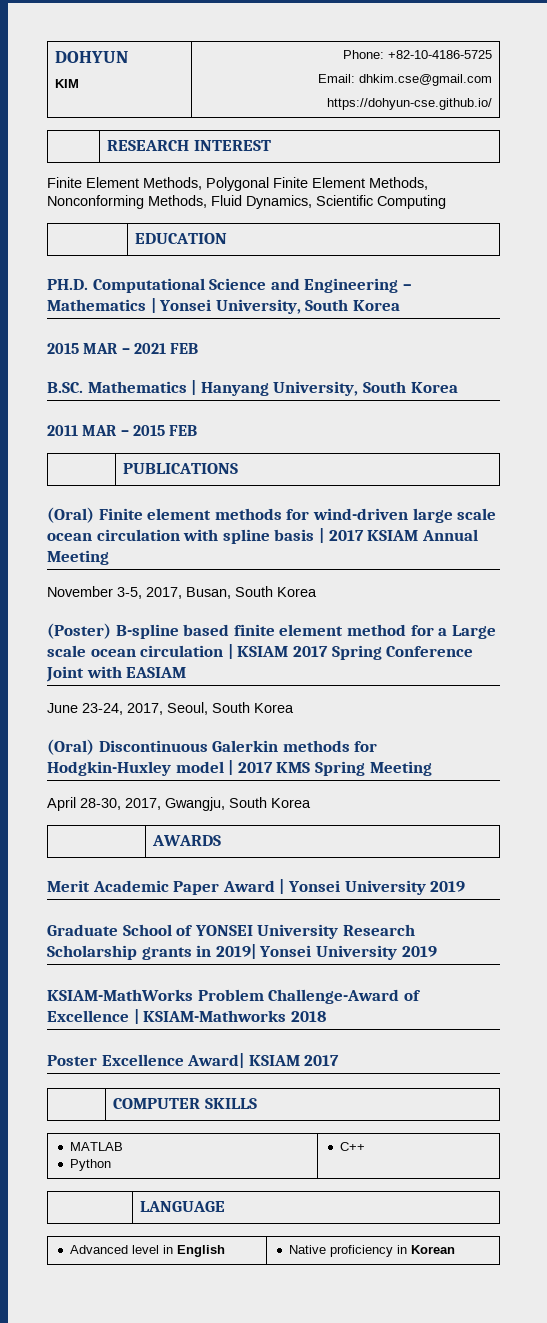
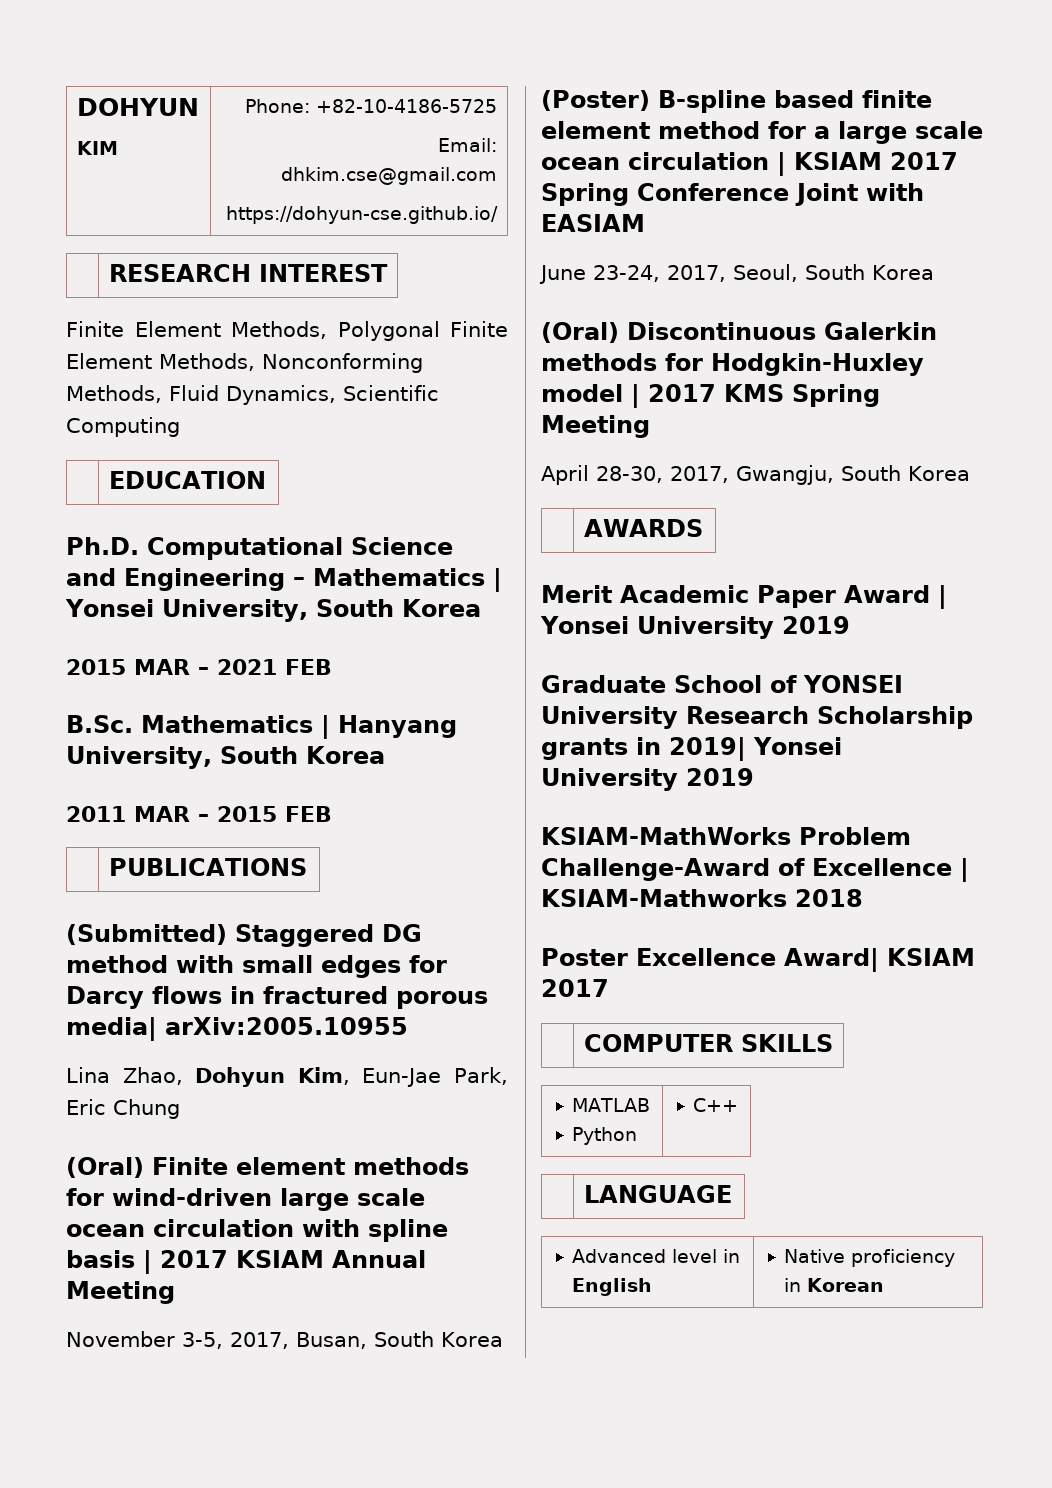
[47,279,88,290] PH.D. -> [66,537,139,555] Ph.D.
[47,382,83,393] B.SC. -> [66,715,133,733] B.Sc.
(239, 468) none -> [66,924,422,947] [66,955,447,978] [66,986,488,1009] [66,1017,408,1041] [66,1067,509,1087] [66,1099,180,1119] // (Submitted) Staggered DG method with small edges for Darcy flows in fractured porous media| arXiv:2005.10955 // Lina Zhao, Dohyun Kim, Eun-Jae Park, Eric Chung
[451,625,496,639] Large -> [838,121,907,144] large

